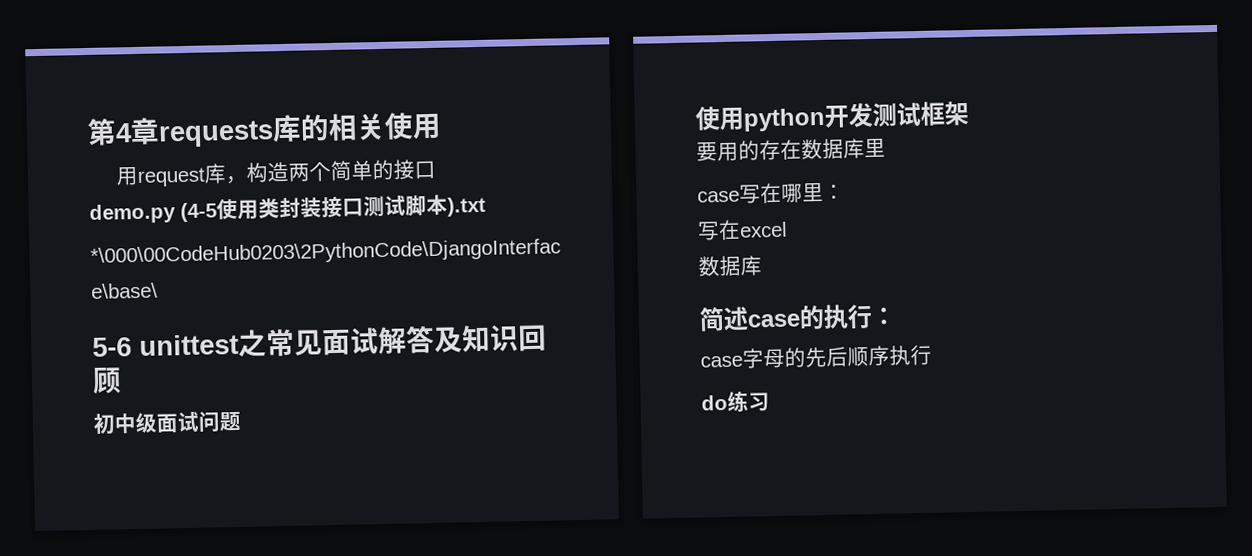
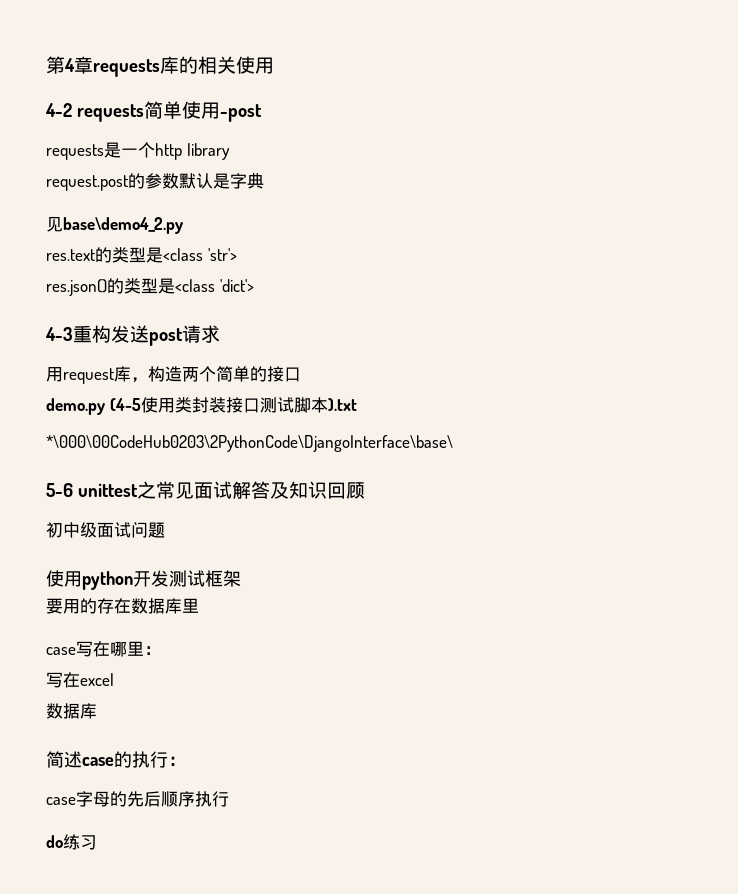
(442, 126) none -> [45,101,262,122] [46,142,230,160] [46,173,264,191] [46,216,183,234] [46,247,237,263] [46,278,254,296] [45,325,220,346] // 4-2 requests简单使用-post // requests是一个http library // request.post的参数默认是字典 // 见base\demo4_2.py // res.text的类型是<class 'str'> // res.json()的类型是<class 'dict'> // 4-3重构发送post请求

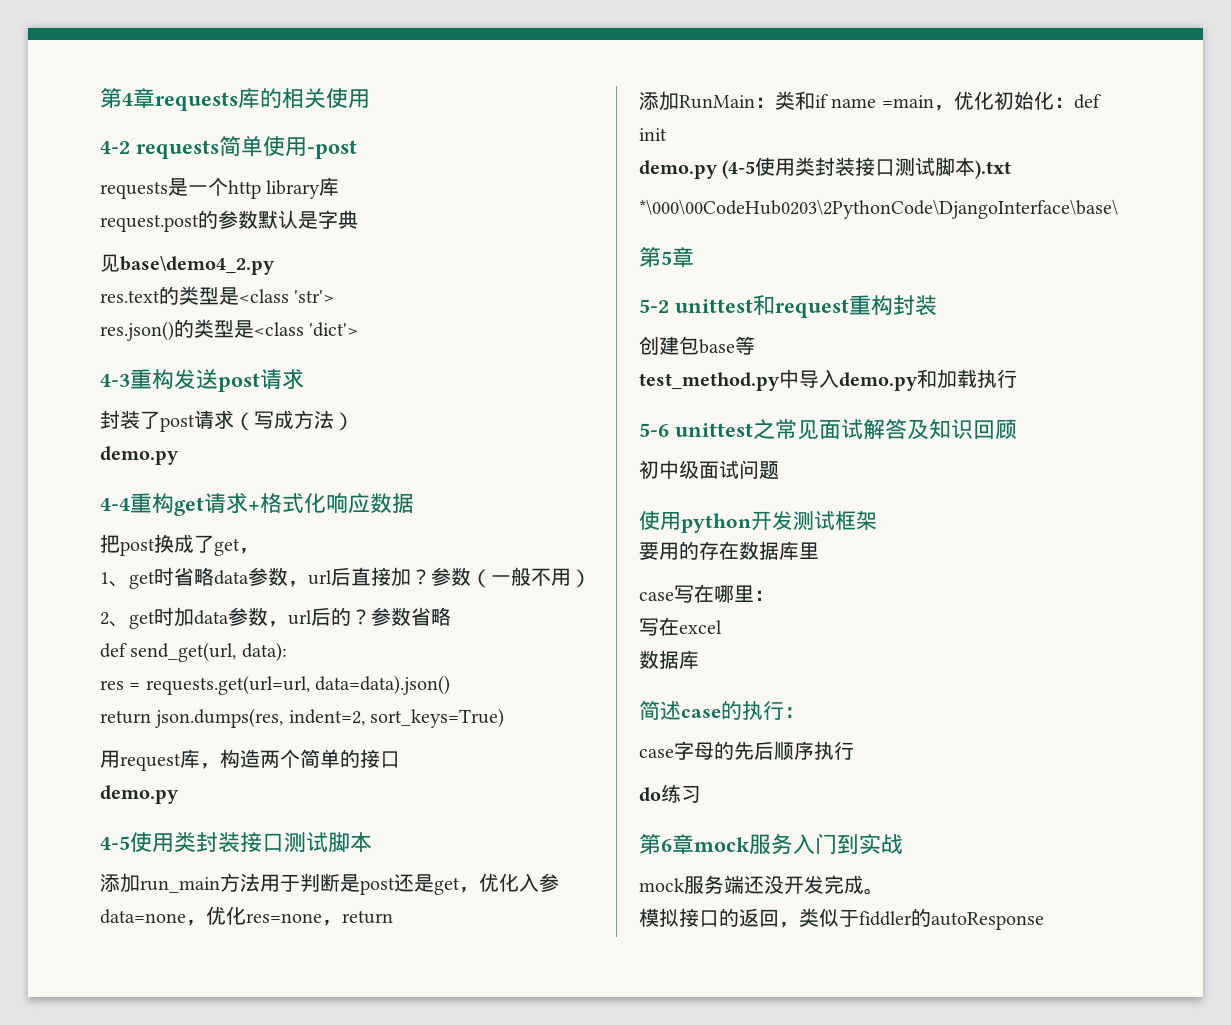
(230, 151) none -> [319,177,340,196] 库
(220, 334) none -> [100,410,354,432] [100,446,179,465] [100,492,414,516] [100,534,259,556] [100,567,591,589] [100,607,451,629] [100,642,287,662] [100,675,451,695] [100,708,505,728] // 封装了post请求（写成方法） // demo.py // 4-4重构get请求+格式化响应数据 // 把post换成了get， // 1、get时省略data参数，url后直接加？参数（一般不用） // 2、get时加data参数，url后的？参数省略 // def send_get(url, data): // res = requests.get(url=url, data=data).json() // return json.dumps(res, indent=2, sort_keys=True)
(105, 406) none -> [100,832,372,853] [100,873,559,895] [100,906,393,926] [639,91,1101,111] [639,128,667,141] [639,160,718,179] // 4-5使用类封装接口测试脚本 // 添加run_main方法用于判断是post还是get，优化入参data=none，优化res=none，return // 添加RunMain：类和if name =main，优化初始化：def init // demo.py
(453, 443) none -> [639,247,694,267] [639,295,937,318] [639,336,755,355] [639,369,1017,391] // 第5章 // 5-2 unittest和request重构封装 // 创建包base等 // test_method.py中导入demo.py和加载执行
(97, 842) none -> [639,833,903,855] [639,875,884,895] [639,908,1044,930] // 第6章mock服务入门到实战 // mock服务端还没开发完成。 // 模拟接口的返回，类似于fiddler的autoResponse

